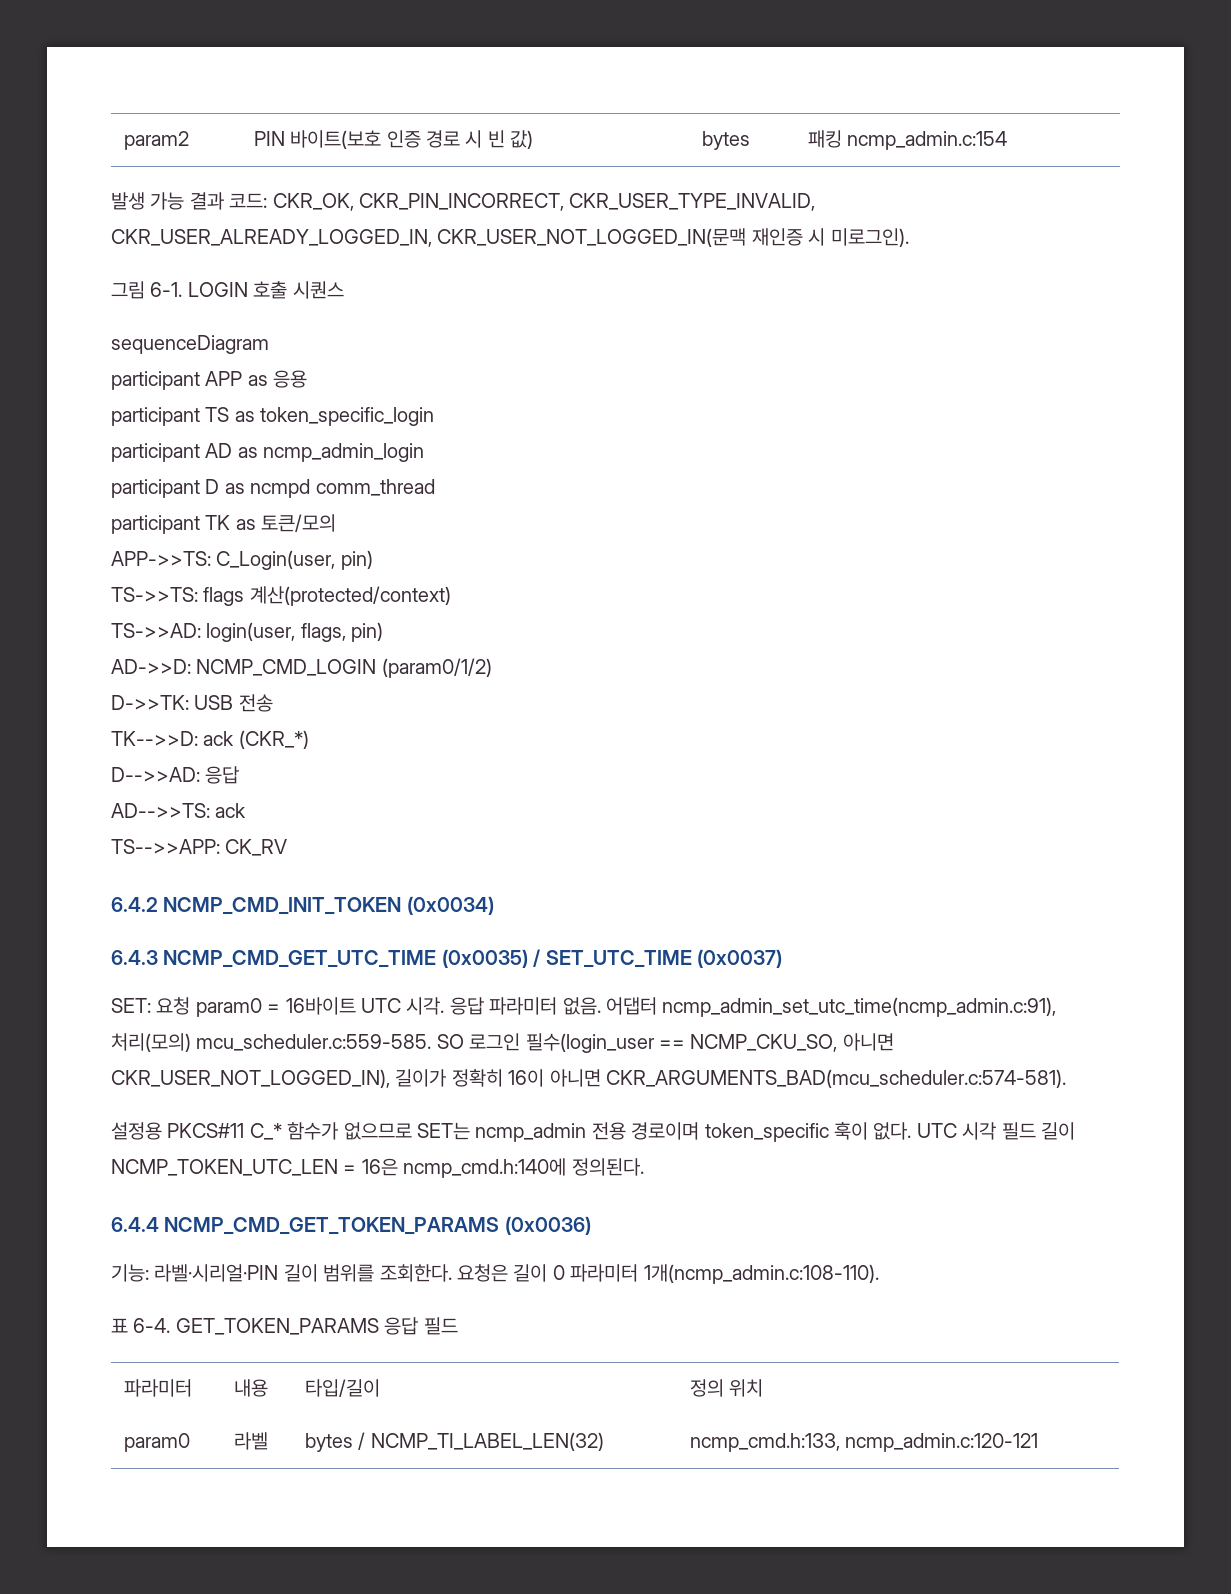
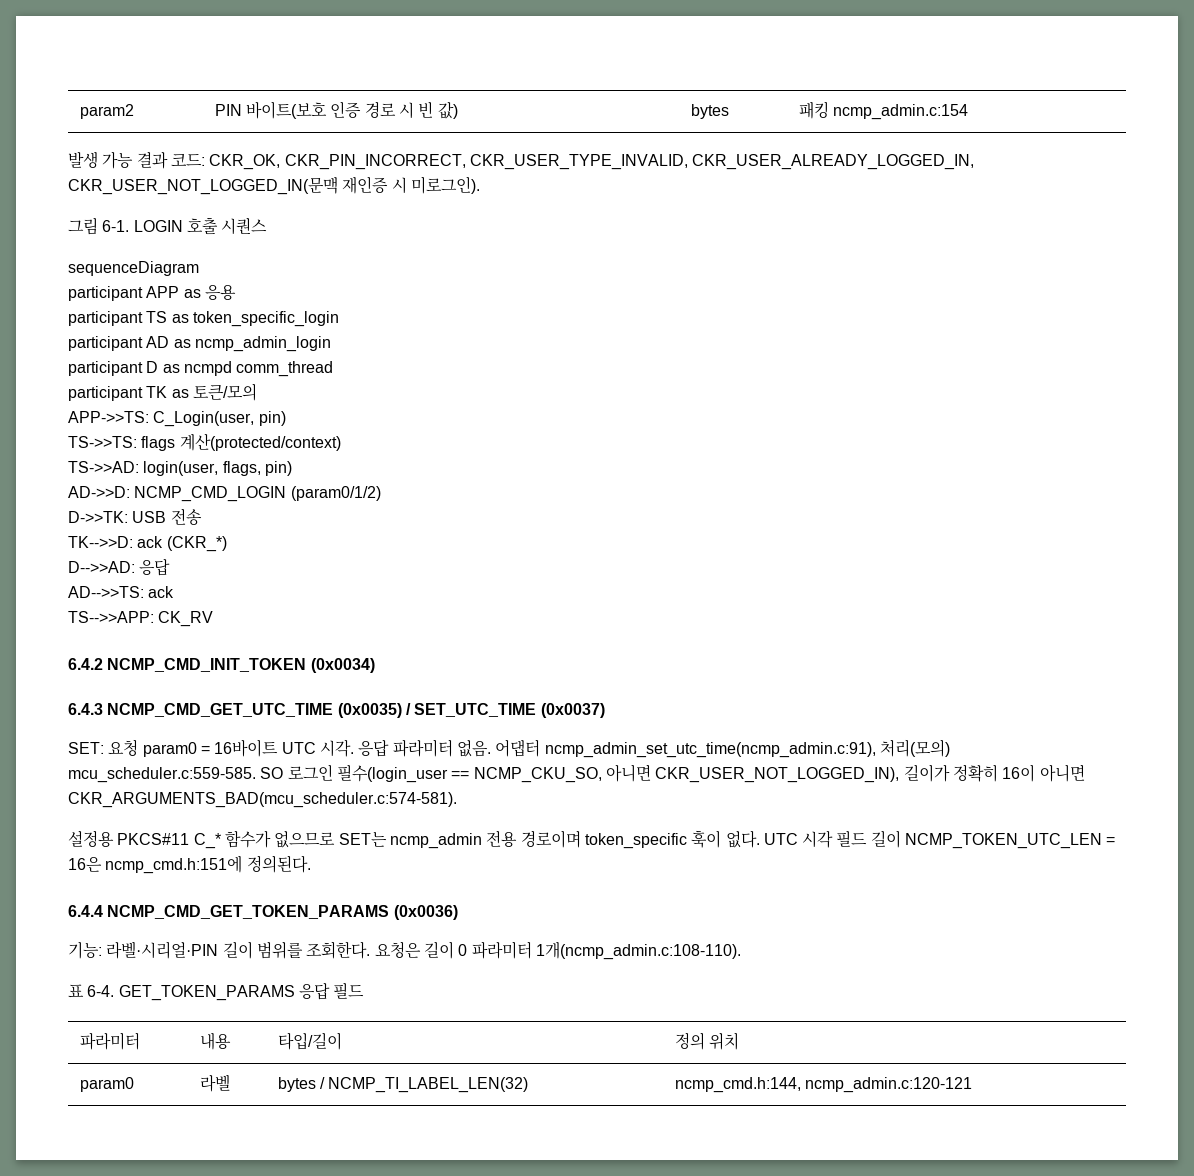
[403,1158,567,1178] ncmp_cmd.h:140에 -> [105,855,243,874] ncmp_cmd.h:151에
[689,1433,840,1452] ncmp_cmd.h:133, -> [674,1077,801,1093] ncmp_cmd.h:144,

